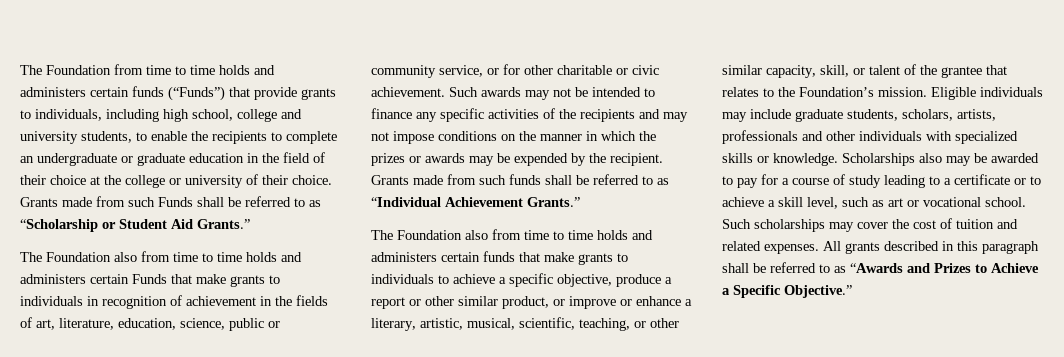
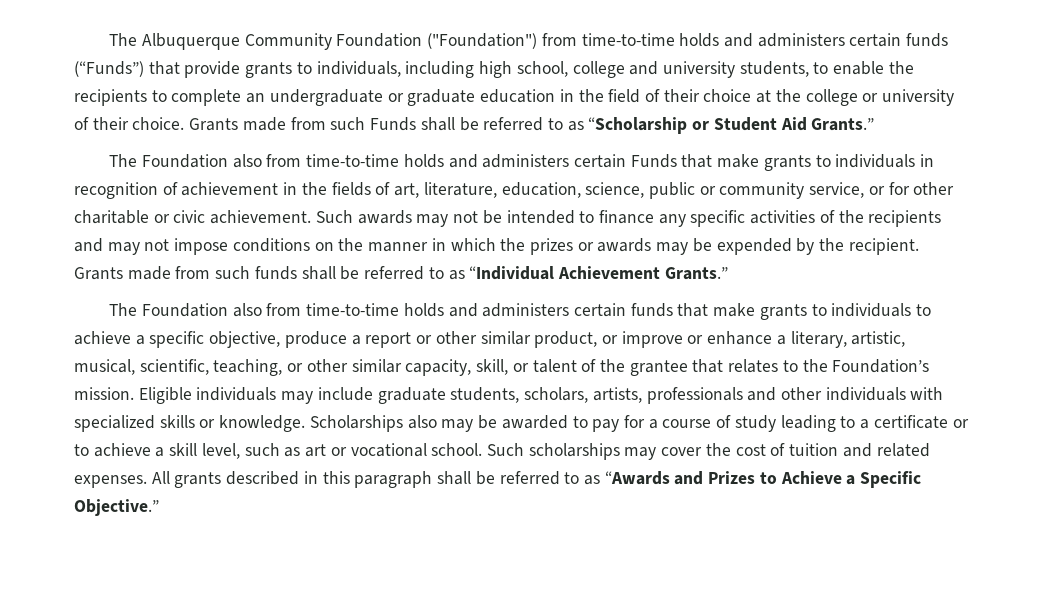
[20,64,215,75] The Foundation from time to time -> [109,33,675,50] The Albuquerque Community Foundation ("Foundation") from time-to-time
[173,252,242,262] time to time -> [306,154,400,167] time-to-time
[524,230,593,240] time to time -> [306,303,400,316] time-to-time

